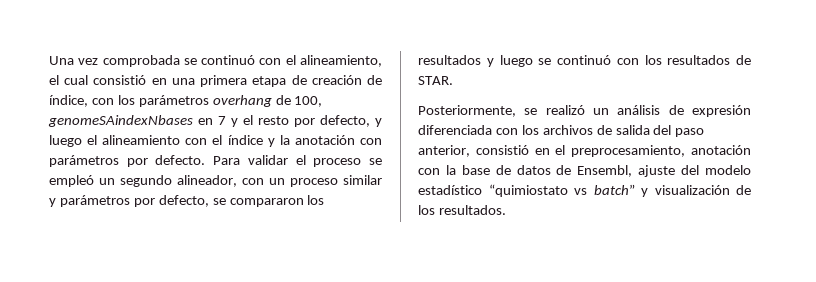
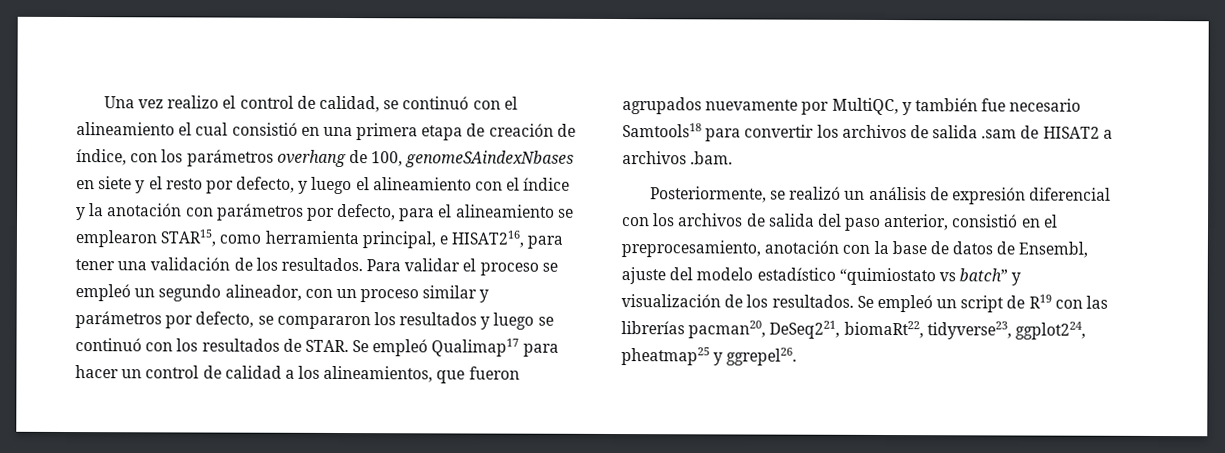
[102,55,180,67] comprobada -> [167,95,381,113] realizo el control de calidad,
[299,55,382,67] alineamiento, -> [76,122,175,136] alineamiento
[218,116,226,125] 7 -> [98,176,133,190] siete
[155,155,206,165] defecto. -> [337,203,574,222] [75,229,564,249] [75,257,363,272] defecto, para el alineamiento se emplearon STAR15, como herramienta principal, e HISAT216, para tener una validación de los resultados.
(453, 80) none -> [352,338,559,357] [75,365,520,384] [622,97,1082,116] [622,123,1113,142] [622,151,734,165] Se empleó Qualimap17 para hacer un control de calidad a los alineamientos, que fueron agrupados nuevamente por MultiQC, y también fue necesario Samtools18 para convertir los archivos de salida .sam de HISAT2 a archivos .bam.
[418,125,492,135] diferenciada -> [1029,187,1112,201] diferencial
(506, 210) none -> [856,294,1109,313] [621,320,1086,340] [621,347,798,366] Se empleó un script de R19 con las librerías pacman20, DeSeq221, biomaRt22, tidyverse23, ggplot224, pheatmap25 y ggrepel26.

